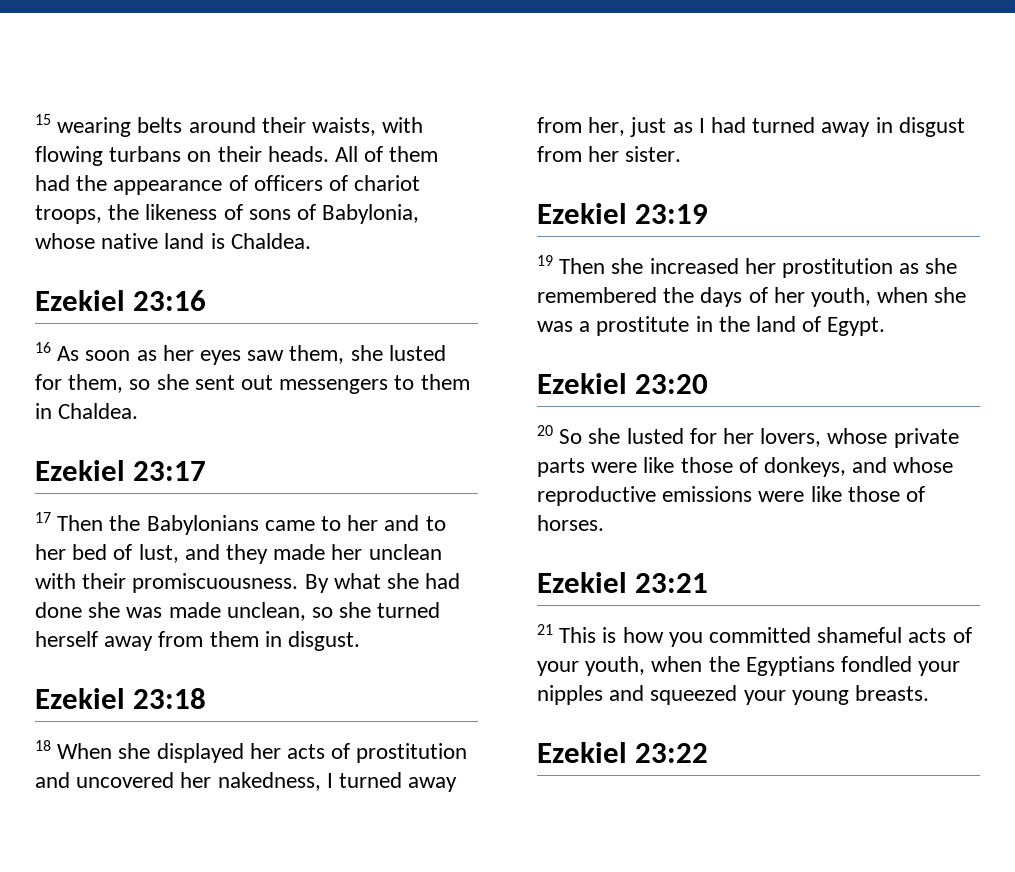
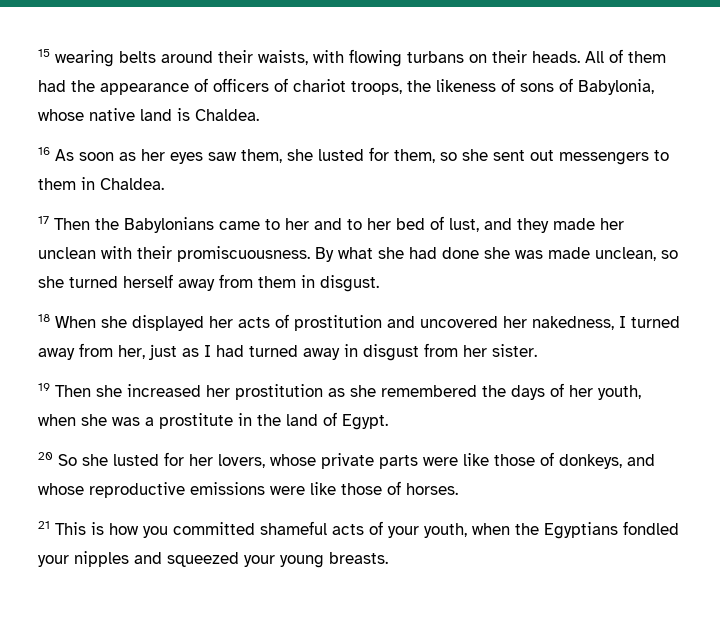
[35,290,207,311] // Ezekiel 23:16 -> (259, 115) none
[35,460,207,481] // Ezekiel 23:17 -> (164, 184) none
[35,688,207,709] // Ezekiel 23:18 -> (379, 283) none
[537,203,709,224] // Ezekiel 23:19 -> (537, 350) none
[537,373,709,394] // Ezekiel 23:20 -> (388, 422) none
[537,572,709,593] // Ezekiel 23:21 -> (458, 489) none
[537,742,709,763] // Ezekiel 23:22 -> (388, 558) none

